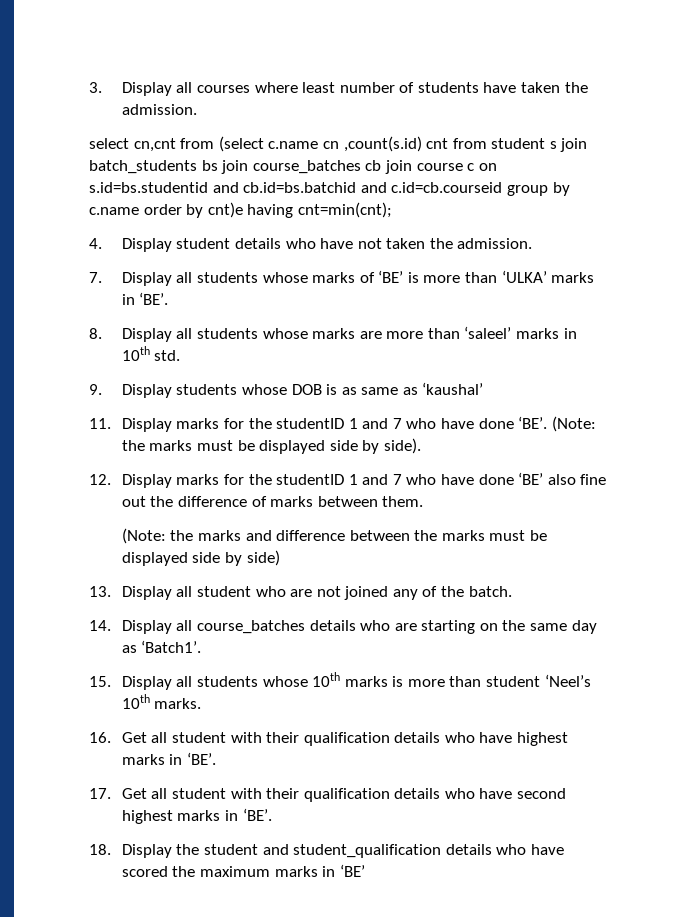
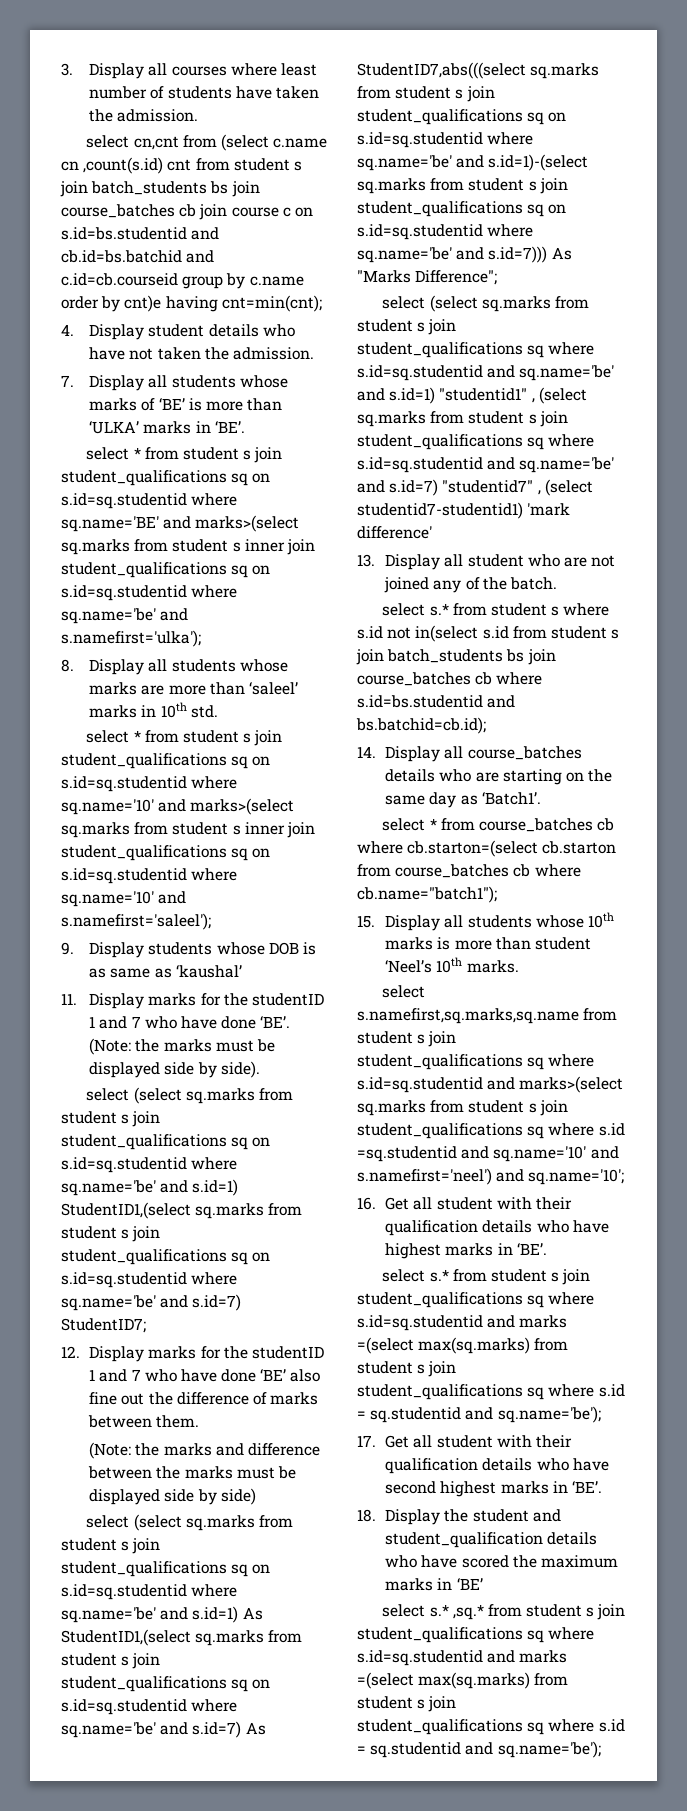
(169, 298) none -> [86,447,283,463] [61,470,271,486] [61,493,238,509] [61,515,300,532] [61,539,315,555] [61,562,271,578] [61,585,238,601] [61,608,189,624] [61,630,201,647] // select * from student s join student_qualifications sq on s.id=sq.studentid where sq.name='BE' and marks>(select sq.marks from student s inner join student_qualifications sq on s.id=sq.studentid where sq.name='be' and s.namefirst='ulka');
(181, 355) none -> [86,730,283,746] [61,753,271,769] [61,776,238,792] [61,798,295,815] [61,822,315,838] [61,845,271,861] [61,868,238,884] [61,891,187,907] [61,913,211,930] // select * from student s join student_qualifications sq on s.id=sq.studentid where sq.name='10' and marks>(select sq.marks from student s inner join student_qualifications sq on s.id=sq.studentid where sq.name='10' and s.namefirst='saleel');
(421, 446) none -> [86,1087,293,1104] [61,1111,161,1127] [61,1134,271,1150] [61,1157,238,1173] [61,1179,239,1196] [61,1202,303,1219] [61,1226,161,1242] [61,1249,271,1265] [61,1272,238,1288] [61,1294,242,1311] [61,1318,146,1333] // select (select sq.marks from student s join student_qualifications sq on s.id=sq.studentid where sq.name='be' and s.id=1) StudentID1,(select sq.marks from student s join student_qualifications sq on s.id=sq.studentid where sq.name='be' and s.id=7) StudentID7;
(280, 558) none -> [86,1514,293,1531] [61,1538,161,1554] [61,1561,271,1577] [61,1584,238,1600] [61,1606,263,1623] [61,1629,303,1646] [61,1653,161,1669] [61,1676,271,1692] [61,1699,238,1715] [61,1721,266,1738] [357,62,600,79] [357,86,495,102] [357,109,567,125] [357,132,534,148] [357,154,589,171] [357,178,568,194] [357,201,567,217] [357,224,534,240] [357,246,572,263] [357,270,498,285] [382,295,589,312] [357,319,457,335] [357,342,595,358] [357,365,615,381] [357,387,587,404] [357,411,568,427] [357,434,595,450] [357,457,615,473] [357,479,593,496] [357,502,571,519] [357,526,432,539] // select (select sq.marks from student s join student_qualifications sq on s.id=sq.studentid where sq.name='be' and s.id=1) As StudentID1,(select sq.marks from student s join student_qualifications sq on s.id=sq.studentid where sq.name='be' and s.id=7) As StudentID7,abs(((select sq.marks from student s join student_qualifications sq on s.id=sq.studentid where sq.name='be' and s.id=1)-(select sq.marks from student s join student_qualifications sq on s.id=sq.studentid where sq.name='be' and s.id=7))) As "Marks Difference"; // select (select sq.marks from student s join student_qualifications sq where s.id=sq.studentid and sq.name='be' and s.id=1) "studentid1" , (select sq.marks from student s join student_qualifications sq where s.id=sq.studentid and sq.name='be' and s.id=7) "studentid7" , (select studentid7-studentid1) 'mark difference'
(512, 591) none -> [382,603,610,616] [357,625,620,642] [356,649,556,665] [357,672,543,686] [357,695,516,708] [356,717,486,734] // select s.* from student s where s.id not in(select s.id from student s join batch_students bs join course_batches cb where s.id=bs.studentid and bs.batchid=cb.id);
(202, 646) none -> [382,818,615,832] [357,840,617,857] [357,864,581,878] [357,886,497,903] // select * from course_batches cb where cb.starton=(select cb.starton from course_batches cb where cb.name="batch1");
(202, 703) none -> [382,985,426,998] [357,1008,618,1024] [357,1031,457,1047] [357,1054,595,1070] [357,1076,624,1093] [357,1100,568,1116] [357,1123,625,1139] [357,1146,619,1162] [357,1168,625,1185] // select s.namefirst,sq.marks,sq.name from student s join student_qualifications sq where s.id=sq.studentid and marks>(select sq.marks from student s join student_qualifications sq where s.id =sq.studentid and sq.name='10' and s.namefirst='neel') and sq.name='10';
(216, 758) none -> [382,1269,591,1285] [357,1292,595,1308] [357,1315,568,1331] [357,1337,569,1354] [357,1361,457,1377] [357,1384,625,1400] [357,1406,601,1423] // select s.* from student s join student_qualifications sq where s.id=sq.studentid and marks =(select max(sq.marks) from student s join student_qualifications sq where s.id = sq.studentid and sq.name='be');
(365, 870) none -> [382,1604,626,1620] [357,1627,595,1643] [357,1650,568,1666] [357,1672,569,1689] [357,1696,457,1712] [357,1719,625,1735] [357,1741,601,1758] // select s.* ,sq.* from student s join student_qualifications sq where s.id=sq.studentid and marks =(select max(sq.marks) from student s join student_qualifications sq where s.id = sq.studentid and sq.name='be');

